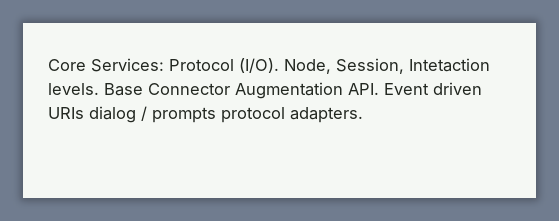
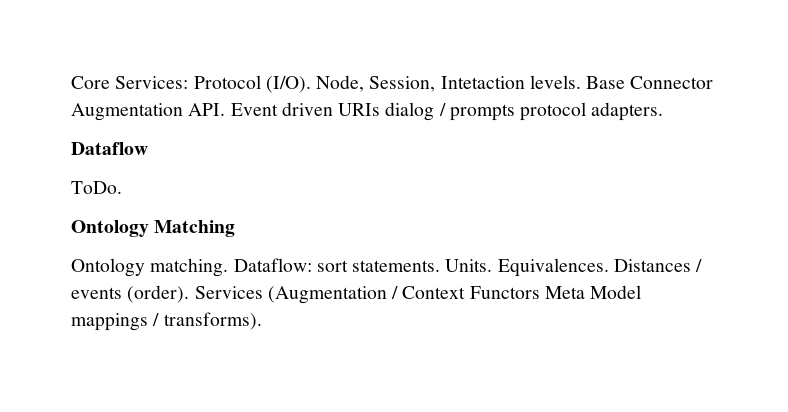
(363, 115) none -> [71,142,148,155] [71,181,122,194] [71,220,236,237] [71,258,703,277] [71,285,642,304] [71,312,262,331] // Dataflow // ToDo. // Ontology Matching // Ontology matching. Dataflow: sort statements. Units. Equivalences. Distances / events (order). Services (Augmentation / Context Functors Meta Model mappings / transforms).

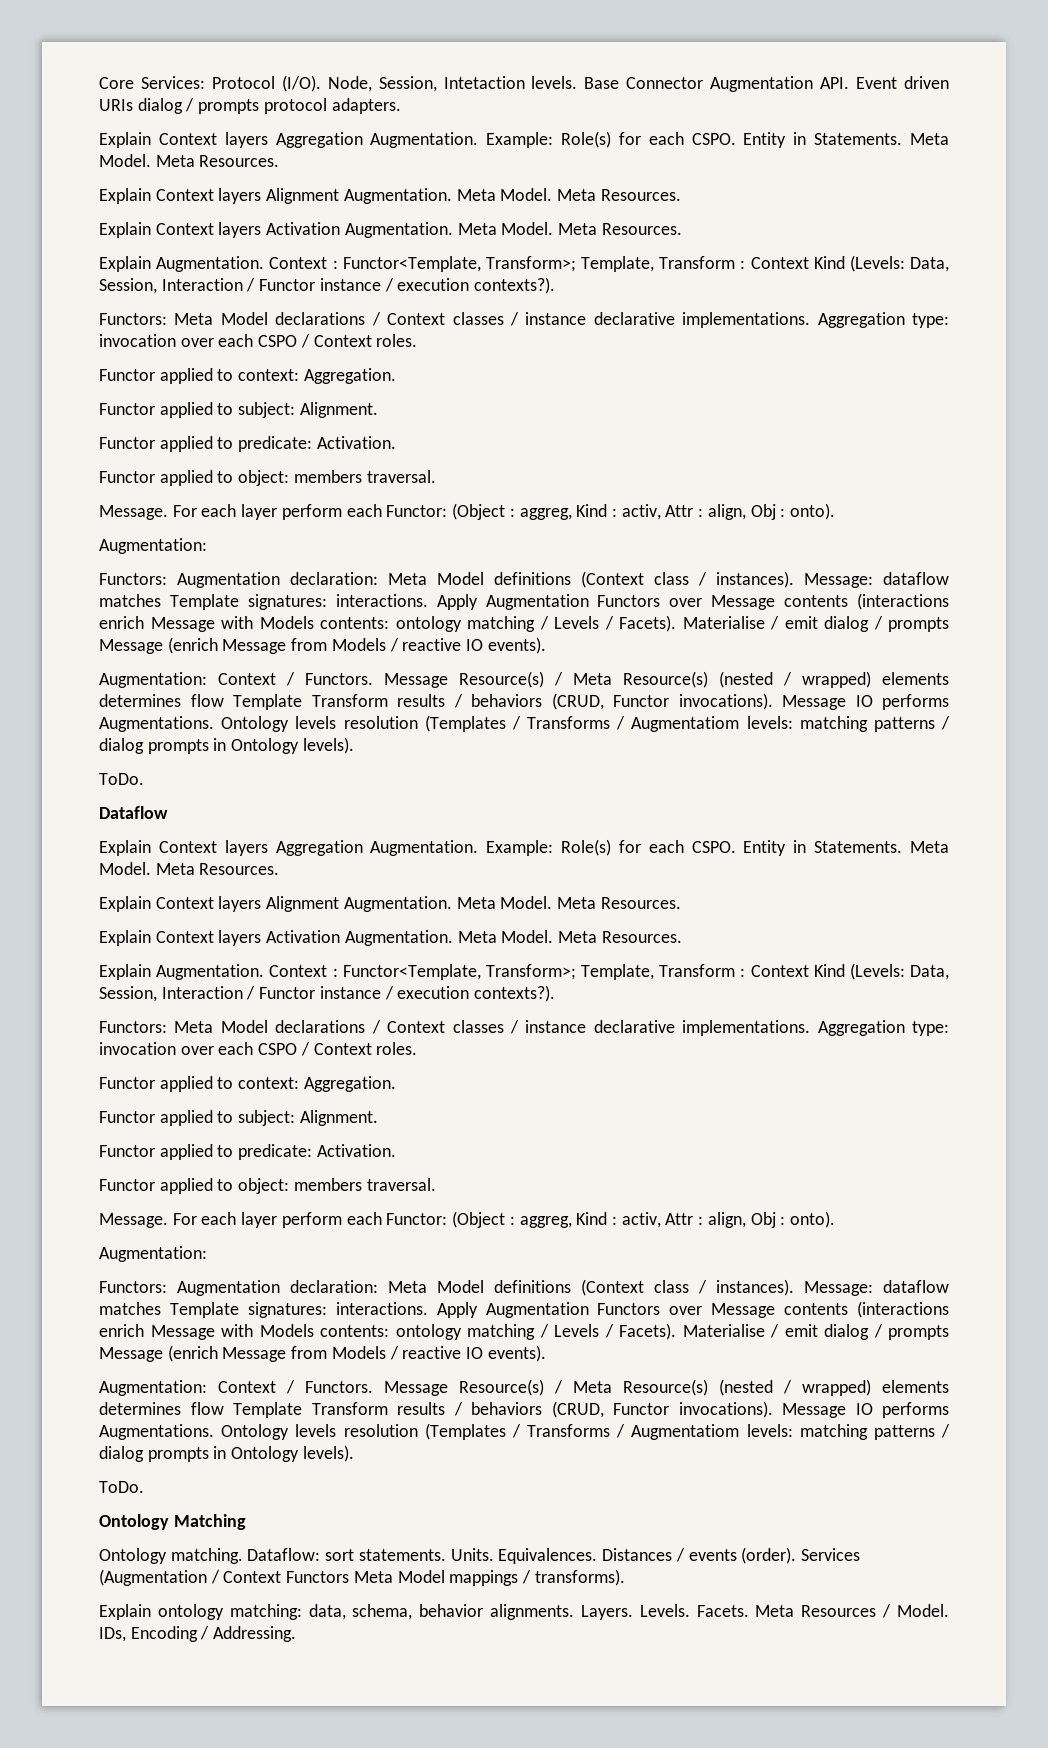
[71,142,148,155] Dataflow -> [99,131,949,148] [99,154,280,167] [99,188,681,204] [99,222,682,238] [99,255,949,272] [99,277,556,294] [99,312,949,328] [99,334,418,348] [99,368,396,384] [99,402,378,418] [99,436,396,452] [99,470,436,486] [99,503,836,520] [99,538,207,554] [99,571,949,588] [99,593,949,610] [99,615,949,632] [99,637,546,654] [99,671,949,688] [99,693,949,710] [99,715,950,732] [99,737,354,754] [99,773,144,785] [99,806,168,819] [99,839,949,856] [99,862,280,875] [99,896,681,912] [99,930,682,946] [99,963,949,980] [99,985,556,1002] [99,1020,949,1036] [99,1042,418,1056] [99,1076,396,1092] [99,1110,378,1126] [99,1144,396,1160] [99,1178,436,1194] [99,1211,836,1228] [99,1246,207,1262] [99,1279,949,1296] [99,1301,949,1318] [99,1323,949,1340] [99,1345,546,1362] [99,1379,949,1396] [99,1401,949,1418] [99,1423,950,1440] [99,1445,354,1462] Explain Context layers Aggregation Augmentation. Example: Role(s) for each CSPO. Entity in Statements. Meta Model. Meta Resources. // Explain Context layers Alignment Augmentation. Meta Model. Meta Resources. // Explain Context layers Activation Augmentation. Meta Model. Meta Resources. // Explain Augmentation. Context : Functor<Template, Transform>; Template, Transform : Context Kind (Levels: Data, Session, Interaction / Functor instance / execution contexts?). // Functors: Meta Model declarations / Context classes / instance declarative implementations. Aggregation type: invocation over each CSPO / Context roles. // Functor applied to context: Aggregation. // Functor applied to subject: Alignment. // Functor applied to predicate: Activation. // Functor applied to object: members traversal. // Message. For each layer perform each Functor: (Object : aggreg, Kind : activ, Attr : align, Obj : onto). // Augmentation: // Functors: Augmentation declaration: Meta Model definitions (Context class / instances). Message: dataflow matches Template signatures: interactions. Apply Augmentation Functors over Message contents (interactions enrich Message with Models contents: ontology matching / Levels / Facets). Materialise / emit dialog / prompts Message (enrich Message from Models / reactive IO events). // Augmentation: Context / Functors. Message Resource(s) / Meta Resource(s) (nested / wrapped) elements determines flow Template Transform results / behaviors (CRUD, Functor invocations). Message IO performs Augmentations. Ontology levels resolution (Templates / Transforms / Augmentatiom levels: matching patterns / dialog prompts in Ontology levels). // ToDo. // Dataflow // Explain Context layers Aggregation Augmentation. Example: Role(s) for each CSPO. Entity in Statements. Meta Model. Meta Resources. // Explain Context layers Alignment Augmentation. Meta Model. Meta Resources. // Explain Context layers Activation Augmentation. Meta Model. Meta Resources. // Explain Augmentation. Context : Functor<Template, Transform>; Template, Transform : Context Kind (Levels: Data, Session, Interaction / Functor instance / execution contexts?). // Functors: Meta Model declarations / Context classes / instance declarative implementations. Aggregation type: invocation over each CSPO / Context roles. // Functor applied to context: Aggregation. // Functor applied to subject: Alignment. // Functor applied to predicate: Activation. // Functor applied to object: members traversal. // Message. For each layer perform each Functor: (Object : aggreg, Kind : activ, Attr : align, Obj : onto). // Augmentation: // Functors: Augmentation declaration: Meta Model definitions (Context class / instances). Message: dataflow matches Template signatures: interactions. Apply Augmentation Functors over Message contents (interactions enrich Message with Models contents: ontology matching / Levels / Facets). Materialise / emit dialog / prompts Message (enrich Message from Models / reactive IO events). // Augmentation: Context / Functors. Message Resource(s) / Meta Resource(s) (nested / wrapped) elements determines flow Template Transform results / behaviors (CRUD, Functor invocations). Message IO performs Augmentations. Ontology levels resolution (Templates / Transforms / Augmentatiom levels: matching patterns / dialog prompts in Ontology levels).
(262, 321) none -> [99,1604,949,1620] [99,1626,297,1642] // Explain ontology matching: data, schema, behavior alignments. Layers. Levels. Facets. Meta Resources / Model. IDs, Encoding / Addressing.

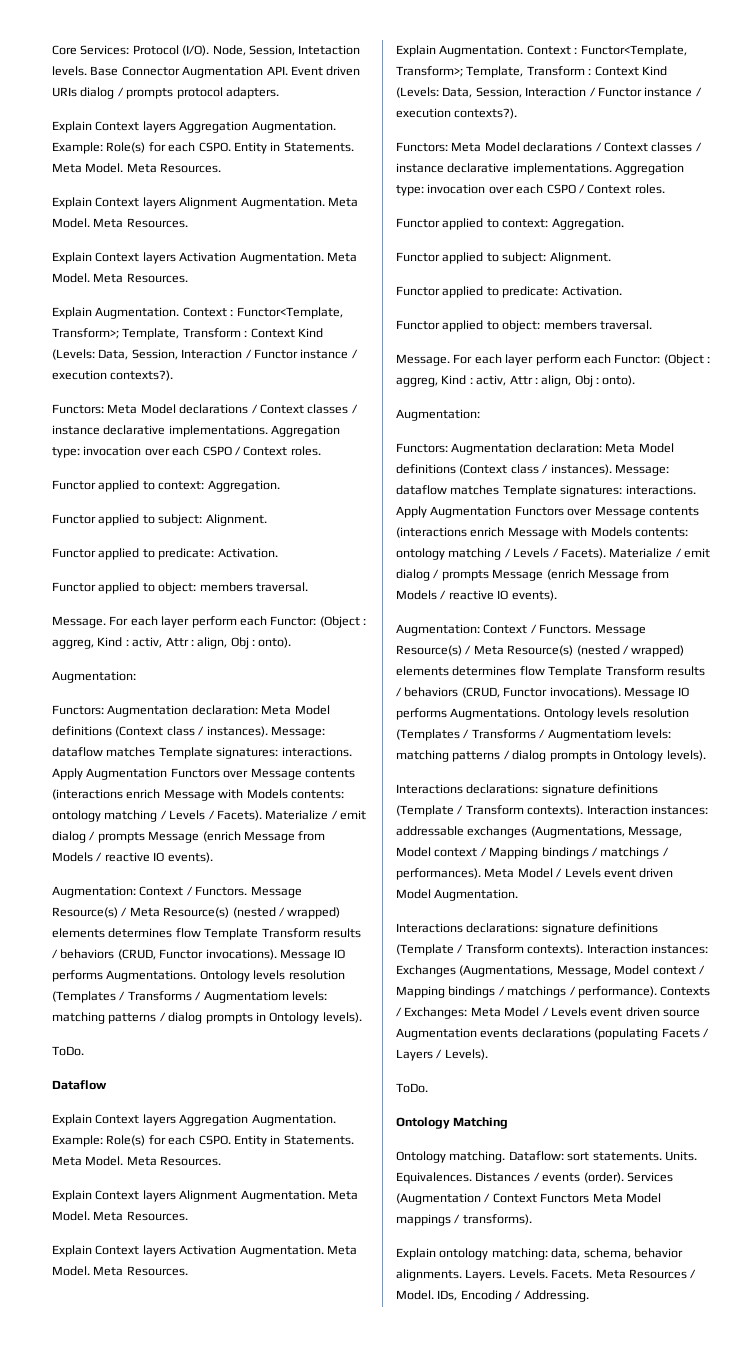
[682,616,765,629] Materialise -> [265,810,329,820] Materialize
[682,1324,765,1337] Materialise -> [609,548,673,558] Materialize
(354, 1453) none -> [396,784,659,796] [396,805,708,817] [396,826,683,838] [396,847,669,859] [396,868,674,880] [396,889,519,901] [396,923,659,935] [396,944,708,956] [396,965,705,977] [396,986,711,998] [396,1007,700,1019] [396,1028,709,1040] [396,1049,488,1061] // Interactions declarations: signature definitions (Template / Transform contexts). Interaction instances: addressable exchanges (Augmentations, Message, Model context / Mapping bindings / matchings / performances). Meta Model / Levels event driven Model Augmentation. // Interactions declarations: signature definitions (Template / Transform contexts). Interaction instances: Exchanges (Augmentations, Message, Model context / Mapping bindings / matchings / performance). Contexts / Exchanges: Meta Model / Levels event driven source Augmentation events declarations (populating Facets / Layers / Levels).

